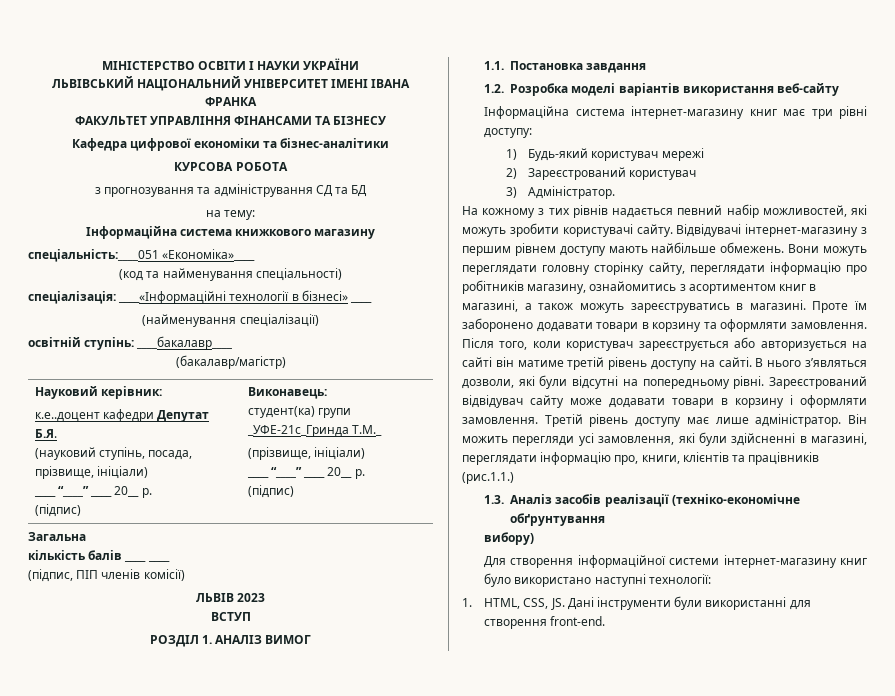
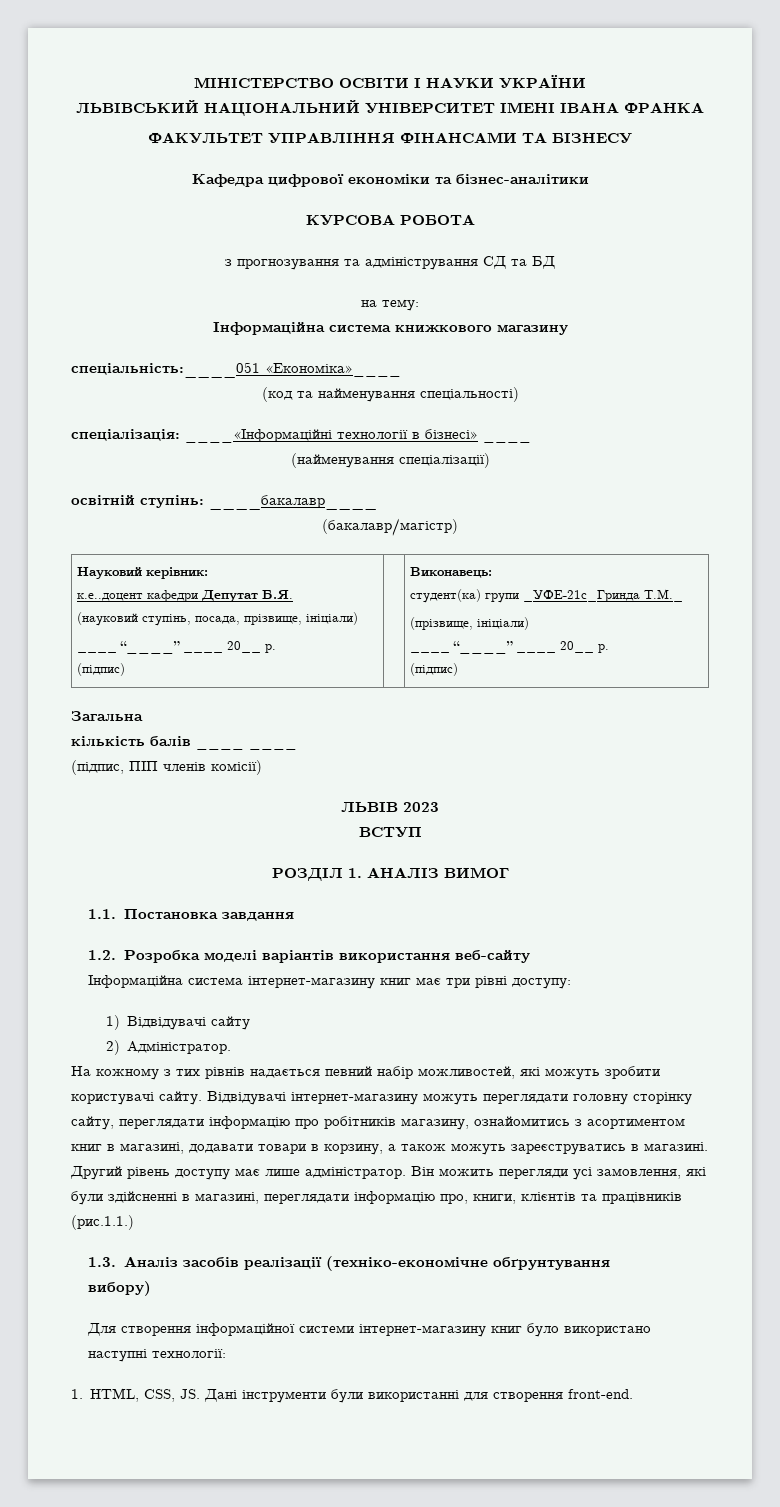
[528,148,704,161] [506,167,697,180] [506,187,518,198] Будь-який користувач мережі // 2) Зареєстрований користувач // 3) -> [126,1016,250,1030] [105,1040,120,1055] Відвідувачі сайту // 2)
[861,227,867,234] [462,242,820,256] з першим рівнем доступу мають найбільше обмежень. Вони -> (418, 1098) none
(518, 306) none -> [189,1144,383,1155] додавати товари в корзину,
[812,301,867,313] [462,318,867,332] [462,337,867,351] [462,357,867,370] [462,375,867,389] [462,395,867,408] [462,414,583,427] Проте їм заборонено додавати товари в корзину та оформляти замовлення. Після того, коли користувач зареєструється або авторизується на сайті він матиме третій рівень доступу на сайті. В нього з’являться дозволи, які були відсутні на попередньому рівні. Зареєстрований відвідувач сайту може додавати товари в корзину і оформляти замовлення. Третій -> [70,1166,122,1180] Другий

